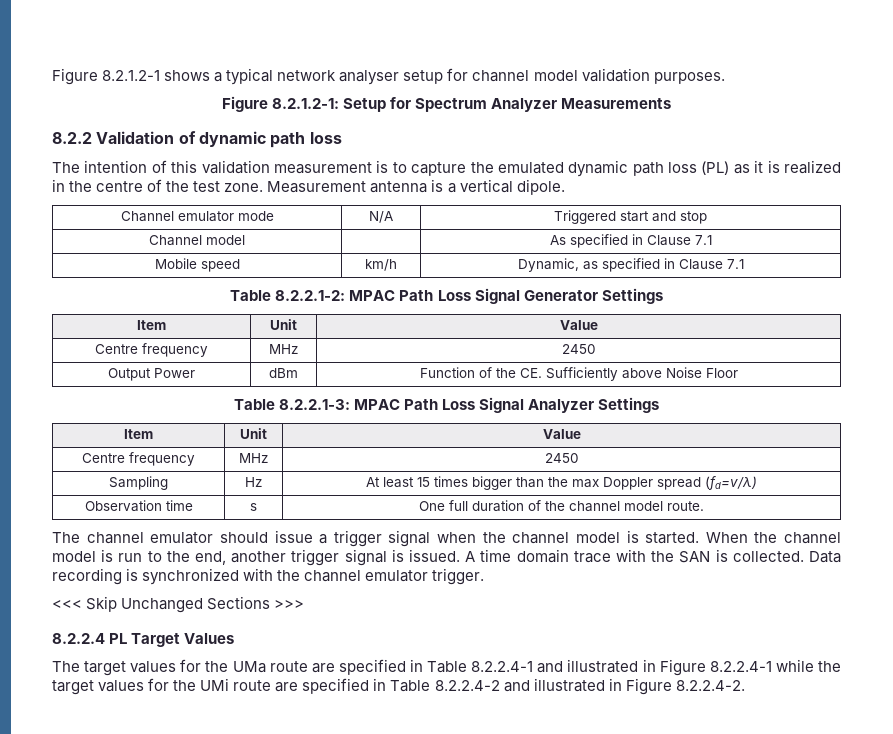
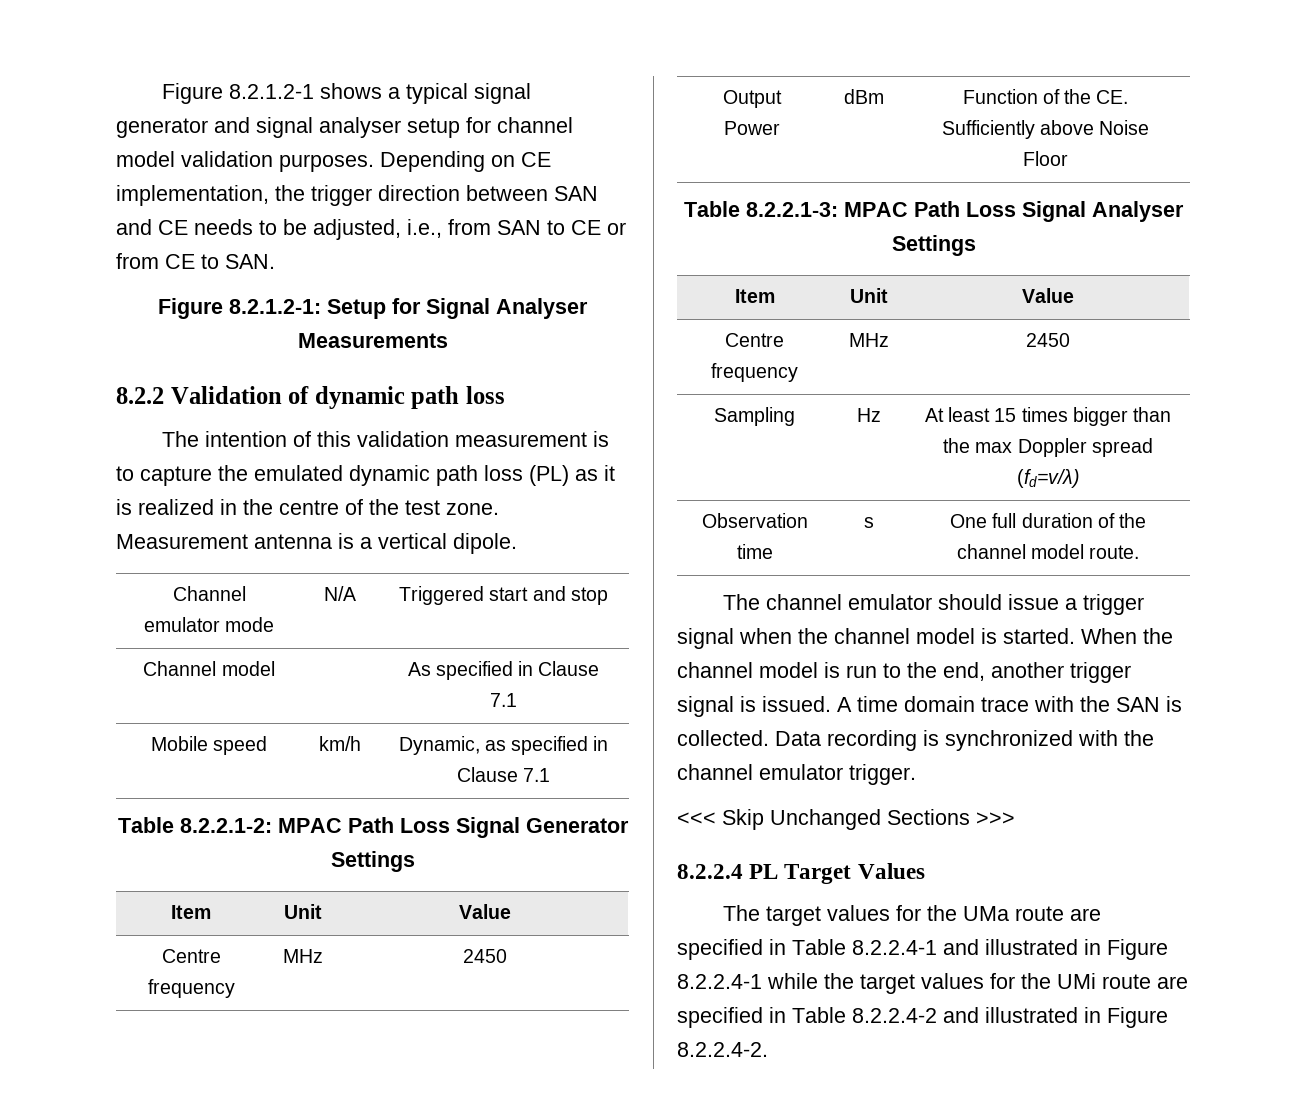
[277,70,337,81] network -> [474,83,532,104] [116,117,313,138] signal generator and signal
(725, 78) none -> [380,151,551,172] [116,185,598,206] [116,219,626,240] [116,253,275,269] Depending on CE implementation, the trigger direction between SAN and CE needs to be adjusted, i.e., from SAN to CE or from CE to SAN.
[415,98,558,112] Spectrum Analyzer -> [426,298,588,319] Signal Analyser
[528,399,595,413] Analyzer -> [1092,201,1184,222] Analyser

